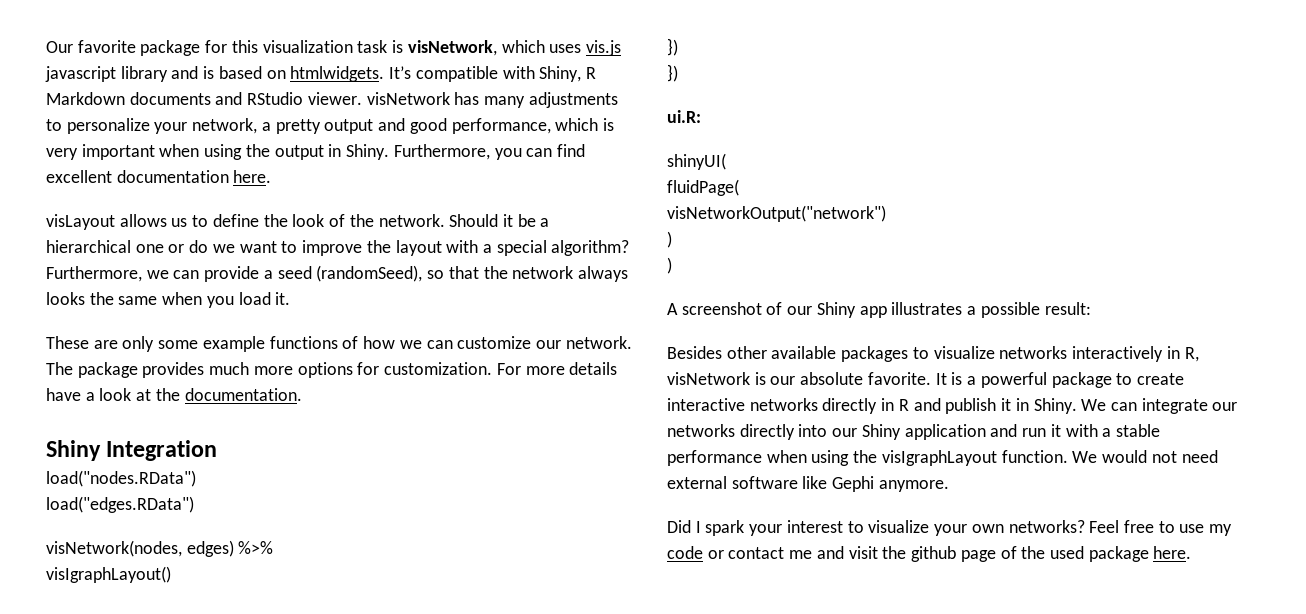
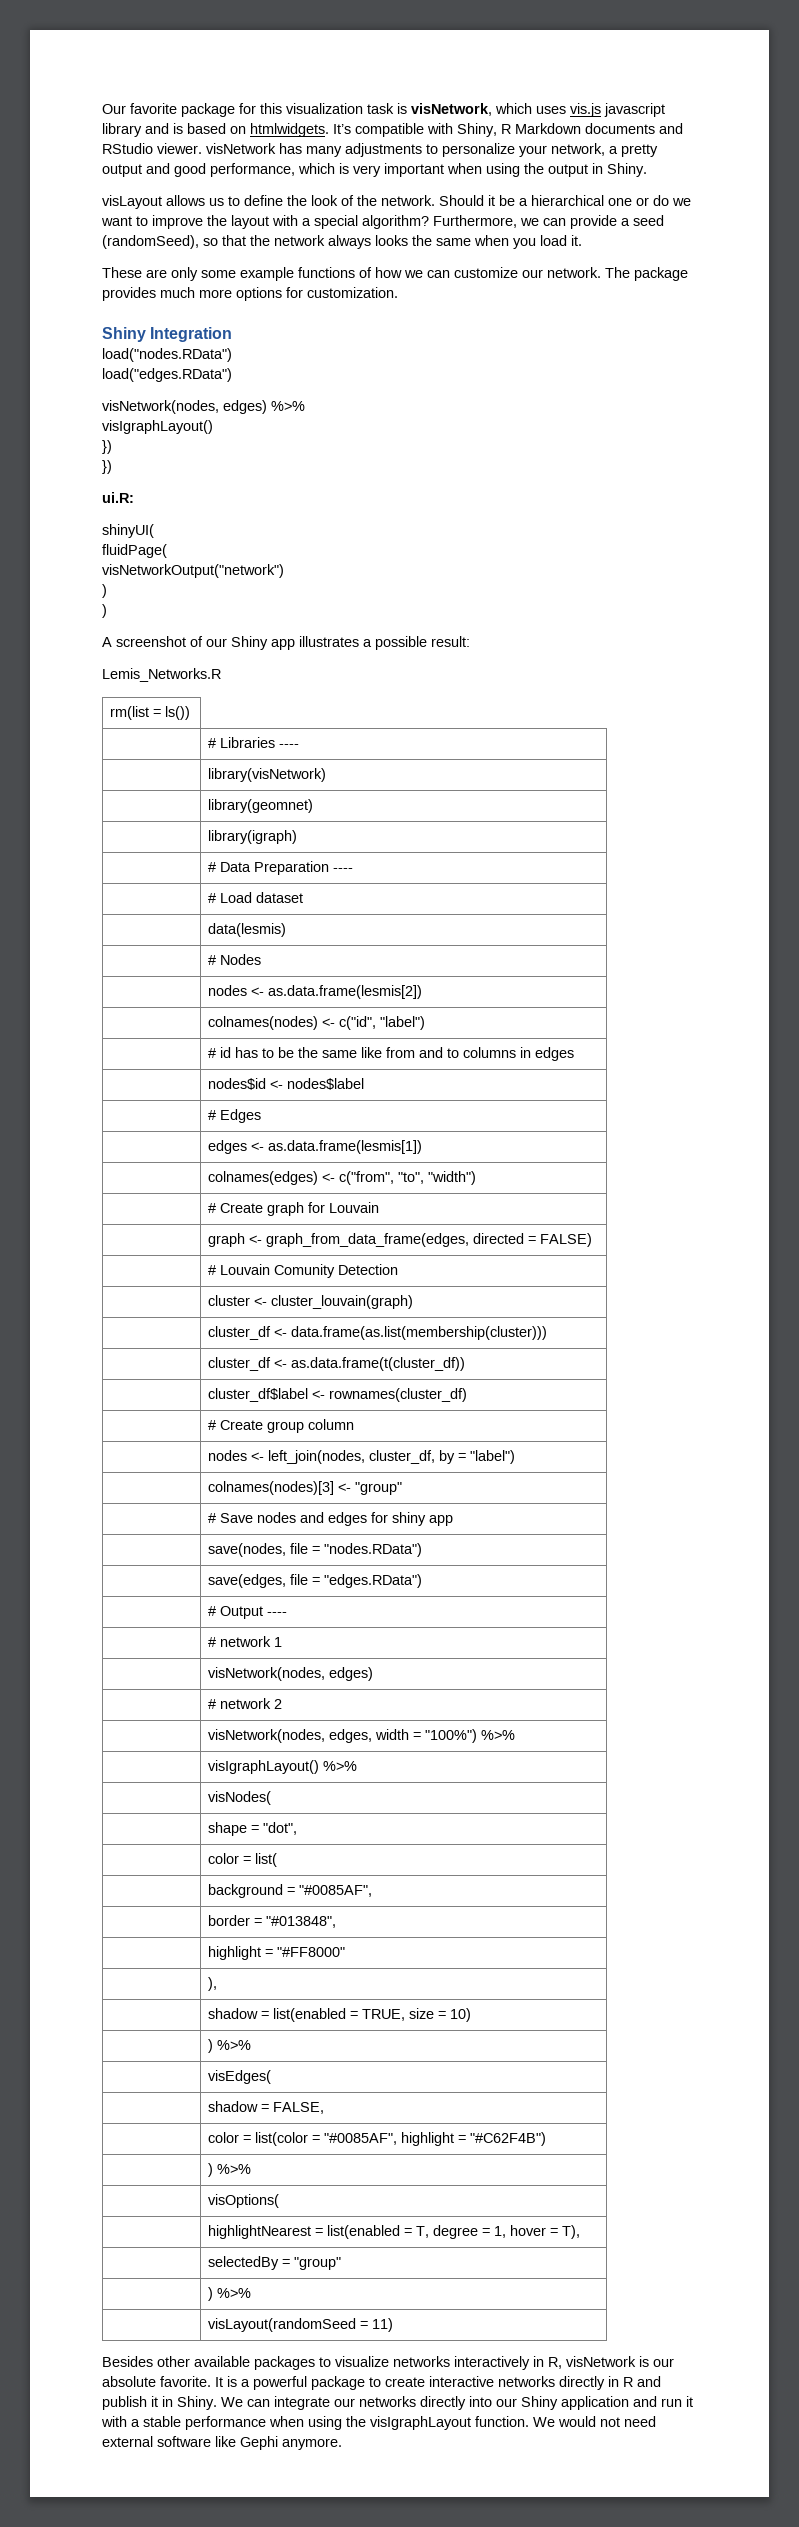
[393,144,585,160] [46,170,272,183] Furthermore, you can find excellent documentation here. -> (647, 170) none
[496,362,618,375] [46,388,302,401] For more details have a look at the documentation. -> (398, 292) none
(1091, 308) none -> [102,668,221,682] [109,706,190,720] [207,737,299,748] [207,768,326,782] [207,799,313,813] [207,830,297,844] [207,861,353,875] [207,892,303,903] [207,923,286,937] [207,954,261,965] [207,985,422,999] [207,1016,425,1030] [207,1047,574,1061] [207,1078,364,1090] [207,1109,261,1123] [207,1140,422,1154] [207,1171,476,1185] [207,1202,379,1216] [207,1233,592,1247] [207,1264,398,1278] [207,1295,413,1309] [207,1326,547,1340] [207,1357,465,1371] [207,1388,467,1402] [207,1419,354,1433] [207,1450,515,1464] [207,1481,402,1495] [207,1512,453,1526] [207,1543,422,1557] [207,1574,422,1588] [207,1606,287,1619] [207,1636,282,1647] [207,1667,373,1681] [207,1698,282,1709] [207,1729,515,1743] [207,1760,357,1774] [207,1791,271,1805] [207,1822,297,1836] [207,1853,277,1867] [207,1884,372,1898] [207,1915,336,1928] [207,1946,345,1960] [207,1977,217,1991] [207,2008,471,2022] [207,2039,251,2053] [207,2070,271,2084] [207,2101,324,2114] [207,2132,546,2146] [207,2163,251,2177] [207,2194,279,2208] [207,2225,580,2239] [207,2256,341,2270] [207,2287,251,2301] [207,2318,393,2332] // Lemis_Networks.R // rm(list = ls()) // | # Libraries ---- // | library(visNetwork) // | library(geomnet) // | library(igraph) // | # Data Preparation ---- // | # Load dataset // | data(lesmis) // | # Nodes // | nodes <- as.data.frame(lesmis[2]) // | colnames(nodes) <- c("id", "label") // | # id has to be the same like from and to columns in edges // | nodes$id <- nodes$label // | # Edges // | edges <- as.data.frame(lesmis[1]) // | colnames(edges) <- c("from", "to", "width") // | # Create graph for Louvain // | graph <- graph_from_data_frame(edges, directed = FALSE) // | # Louvain Comunity Detection // | cluster <- cluster_louvain(graph) // | cluster_df <- data.frame(as.list(membership(cluster))) // | cluster_df <- as.data.frame(t(cluster_df)) // | cluster_df$label <- rownames(cluster_df) // | # Create group column // | nodes <- left_join(nodes, cluster_df, by = "label") // | colnames(nodes)[3] <- "group" // | # Save nodes and edges for shiny app // | save(nodes, file = "nodes.RData") // | save(edges, file = "edges.RData") // | # Output ---- // | # network 1 // | visNetwork(nodes, edges) // | # network 2 // | visNetwork(nodes, edges, width = "100%") %>% // | visIgraphLayout() %>% // | visNodes( // | shape = "dot", // | color = list( // | background = "#0085AF", // | border = "#013848", // | highlight = "#FF8000" // | ), // | shadow = list(enabled = TRUE, size = 10) // | ) %>% // | visEdges( // | shadow = FALSE, // | color = list(color = "#0085AF", highlight = "#C62F4B") // | ) %>% // | visOptions( // | highlightNearest = list(enabled = T, degree = 1, hover = T), // | selectedBy = "group" // | ) %>% // | visLayout(randomSeed = 11)
[667,520,1233,536] [667,546,1192,562] // Did I spark your interest to visualize your own networks? Feel free to use my code or contact me and visit the github page of the used package here. -> (342, 2444) none

